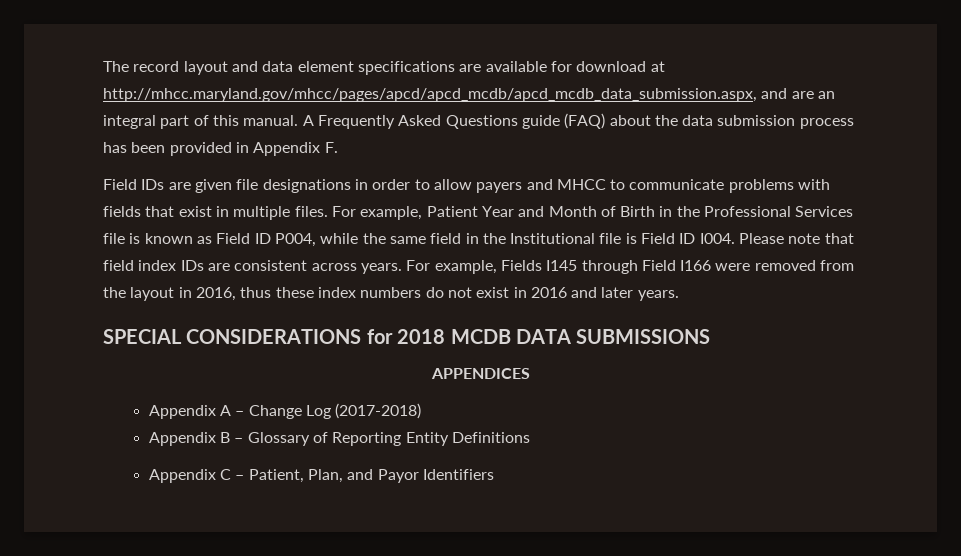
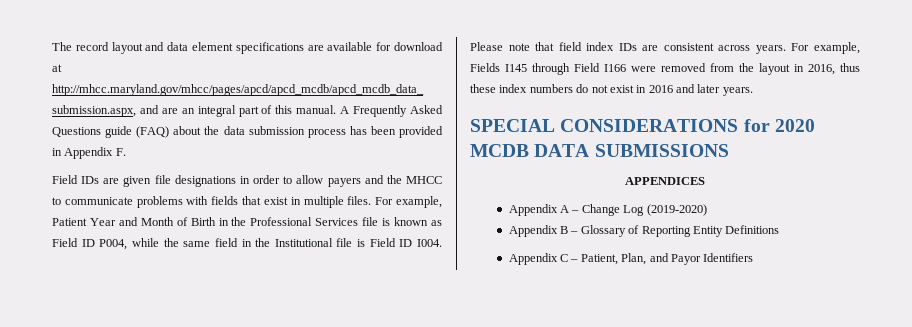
(553, 184) none -> [386,175,402,184] the
[397,329,446,344] 2018 -> [774,119,815,132] 2020
[335,403,422,419] (2017-2018) -> [646,204,707,216] (2019-2020)

